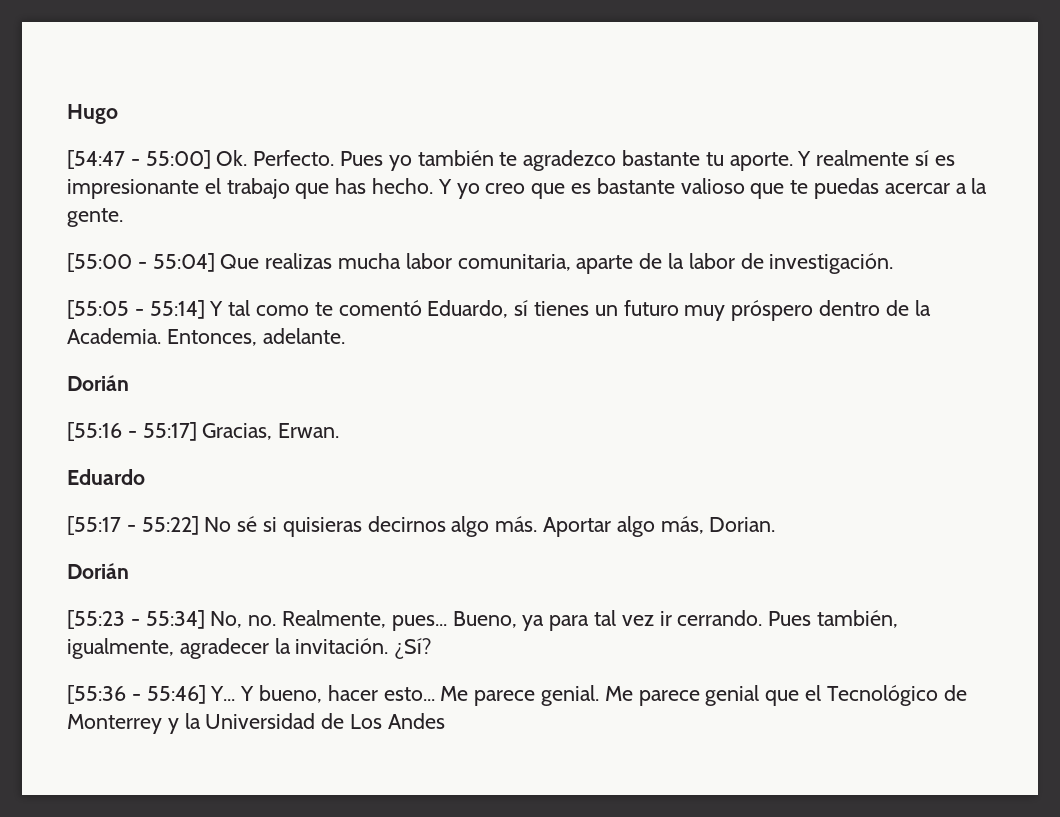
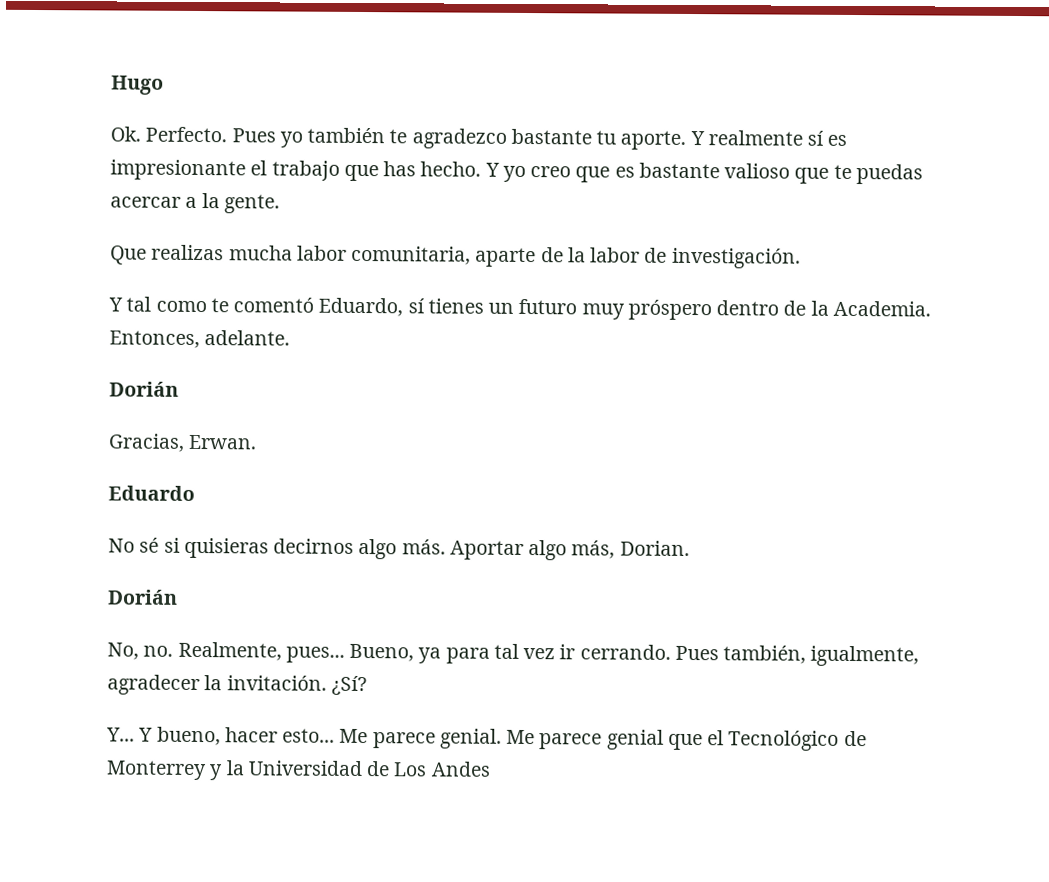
[67,150,211,169] [54:47 - 55:00] -> (164, 85) none
[67,253,215,272] [55:00 - 55:04] -> (280, 204) none
[67,300,205,319] [55:05 - 55:14] -> (801, 258) none
[67,422,197,441] [55:16 - 55:17] -> (179, 389) none
[67,516,199,535] [55:17 - 55:22] -> (195, 493) none
[67,610,205,629] [55:23 - 55:34] -> (178, 597) none
[67,685,206,704] [55:36 - 55:46] -> (367, 685) none

